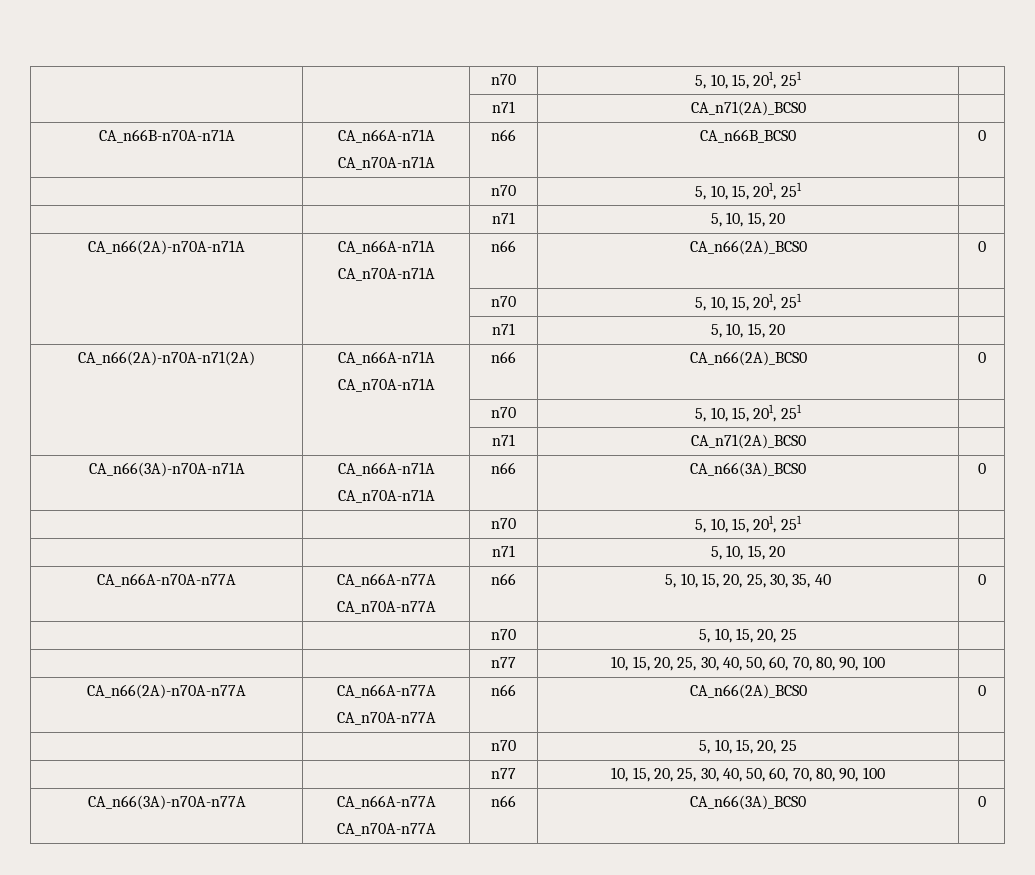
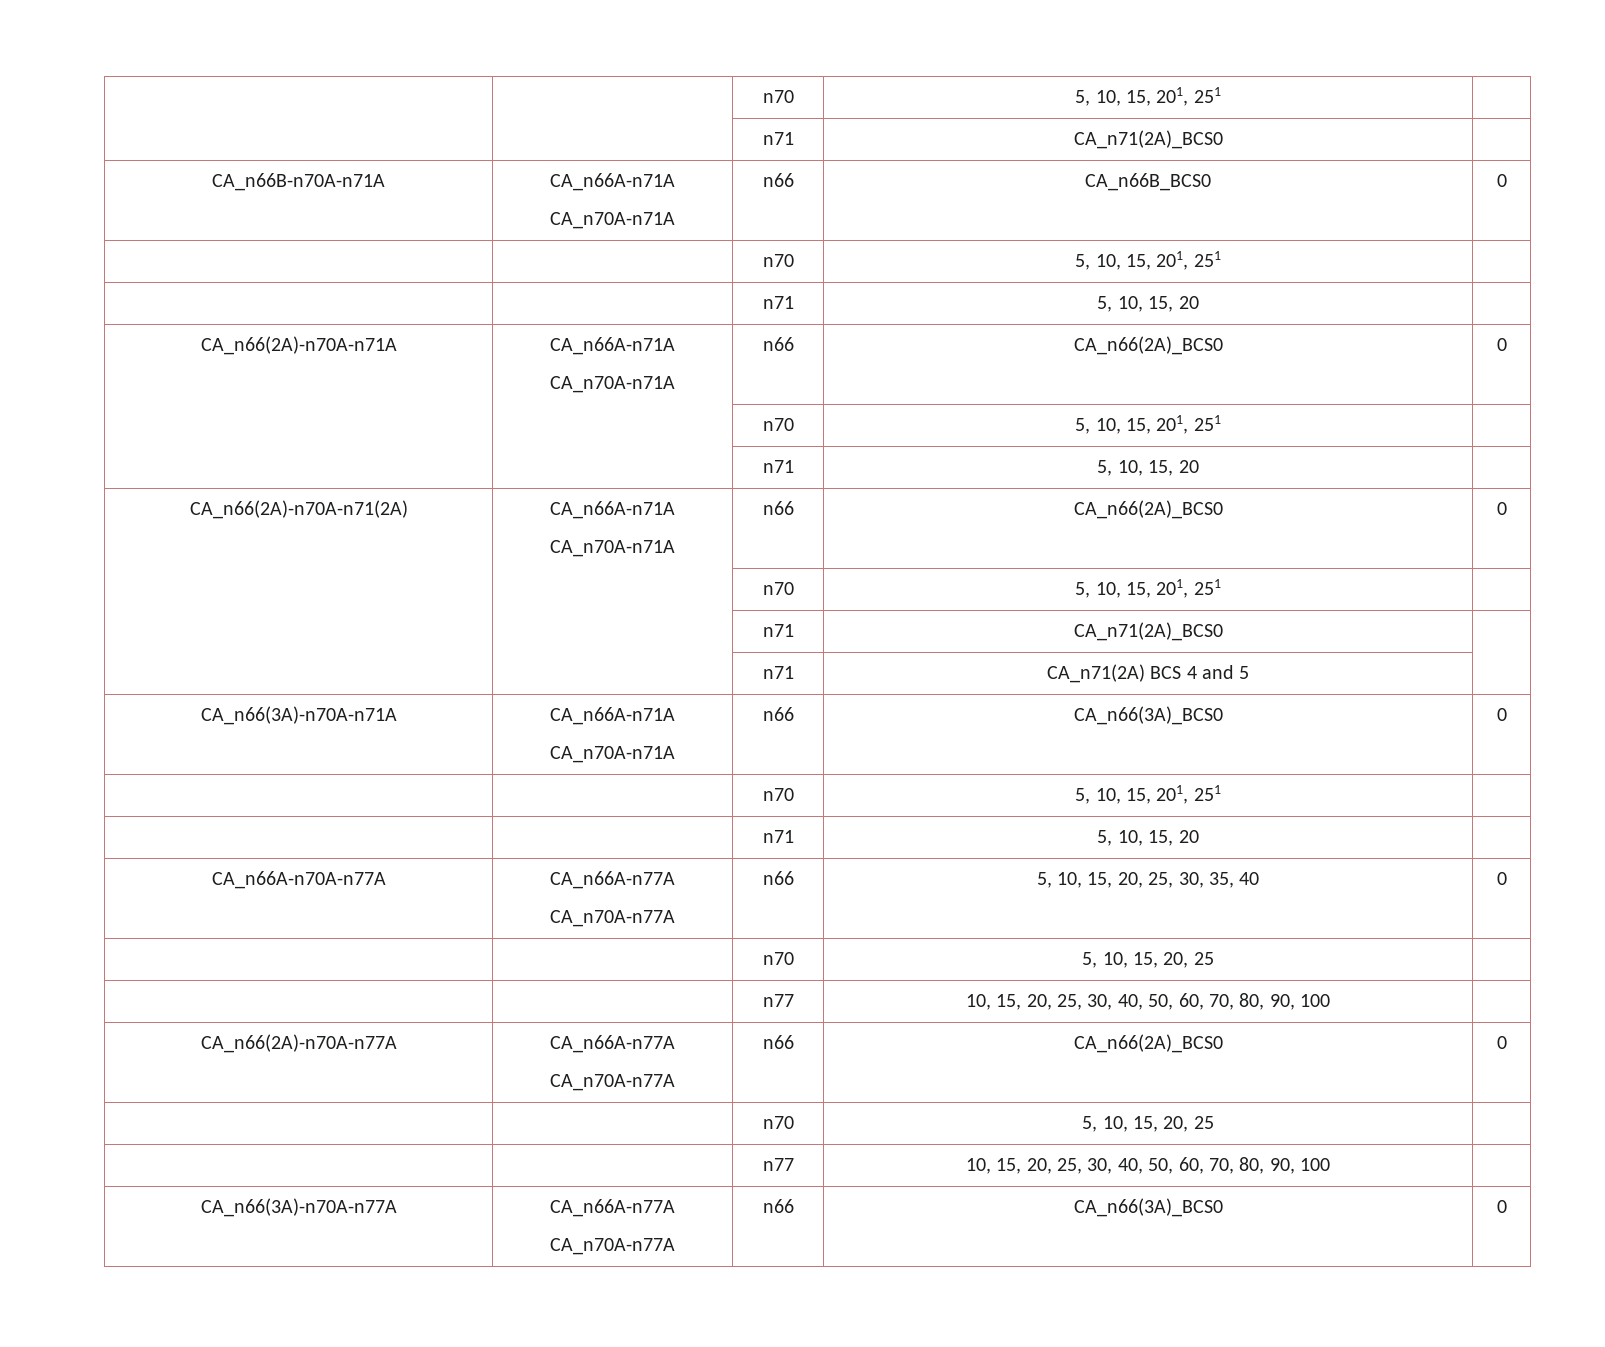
(806, 441) none -> [762,666,794,679] [1046,664,1250,683] // | | n71 | CA_n71(2A) BCS 4 and 5 |

